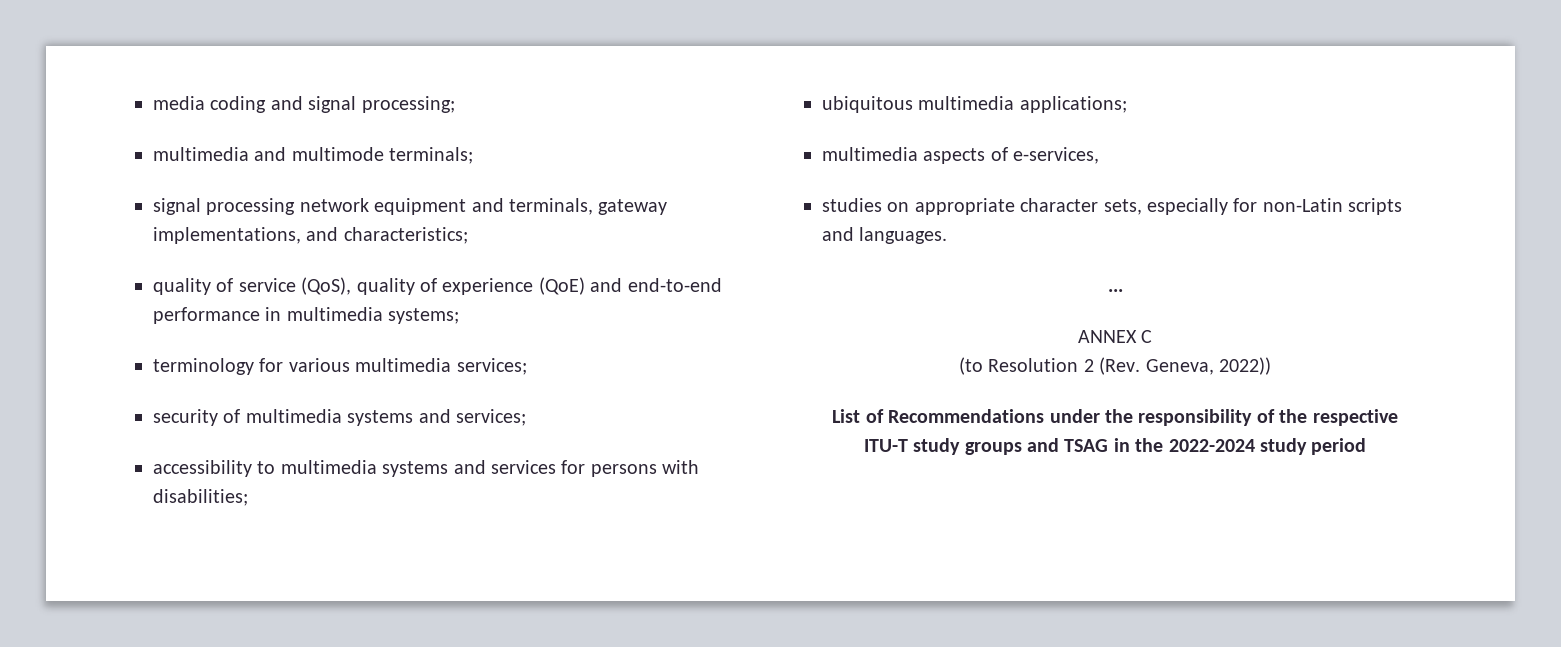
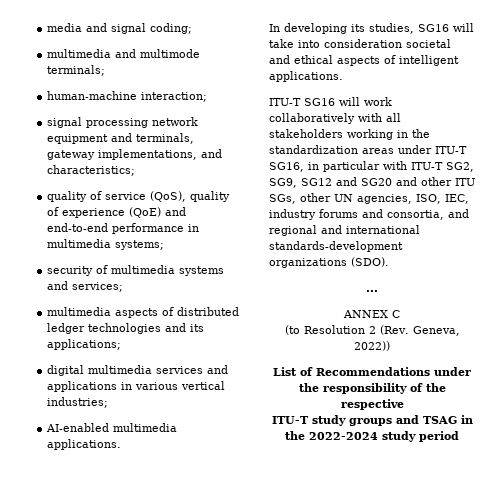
[210,96,267,113] coding -> (83, 27) none
[361,96,455,113] processing; -> [150,23,193,34] coding;
(474, 155) none -> [47,91,208,102] // human-machine interaction;
[153,358,527,375] // terminology for various multimedia services; -> (165, 245) none
[153,460,700,477] [153,489,248,506] [822,96,1127,113] [822,147,1100,164] [822,198,1403,215] [822,227,948,244] accessibility to multimedia systems and services for persons with disabilities; // ubiquitous multimedia applications; // multimedia aspects of e-services, // studies on appropriate character sets, especially for non-Latin scripts and languages. -> [47,307,240,318] [47,323,205,334] [47,339,122,350] [47,365,229,376] [47,381,226,392] [47,397,109,408] [46,423,178,432] [47,439,122,450] [269,23,474,34] [269,39,451,48] [269,55,459,66] [269,71,343,82] [269,97,392,106] [269,113,401,124] [269,129,430,140] [269,145,467,154] [269,161,474,172] [269,177,475,188] [269,193,469,204] [269,209,469,220] [269,225,420,236] [269,241,403,252] [269,257,389,268] multimedia aspects of distributed ledger technologies and its applications; // digital multimedia services and applications in various vertical industries; // AI-enabled multimedia applications. // In developing its studies, SG16 will take into consideration societal and ethical aspects of intelligent applications. // ITU-T SG16 will work collaboratively with all stakeholders working in the standardization areas under ITU-T SG16, in particular with ITU-T SG2, SG9, SG12 and SG20 and other ITU SGs, other UN agencies, ISO, IEC, industry forums and consortia, and regional and international standards-development organizations (SDO).

